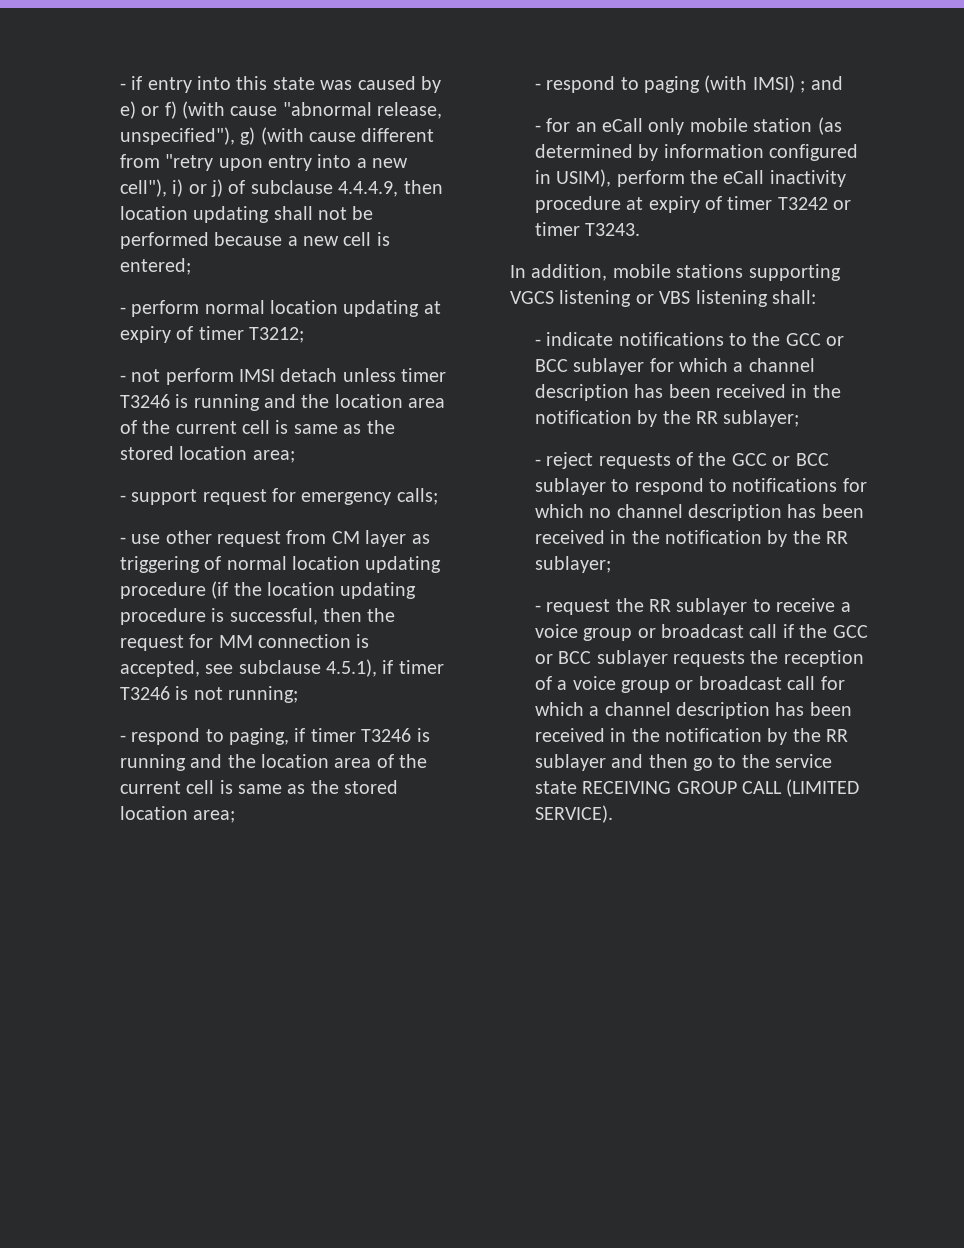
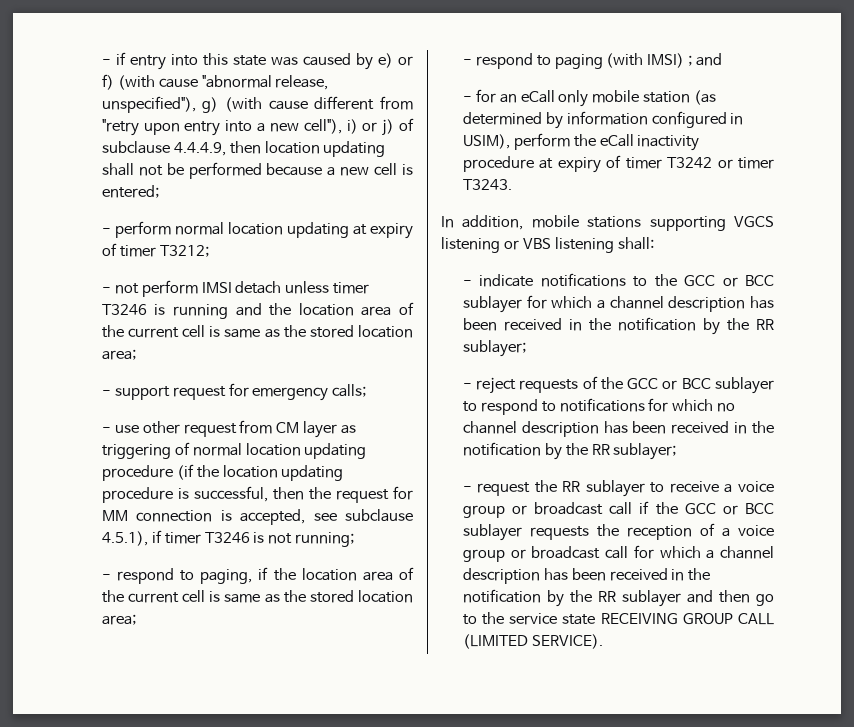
[310,728,430,742] [119,754,223,771] timer T3246 is running and -> (269, 573) none

